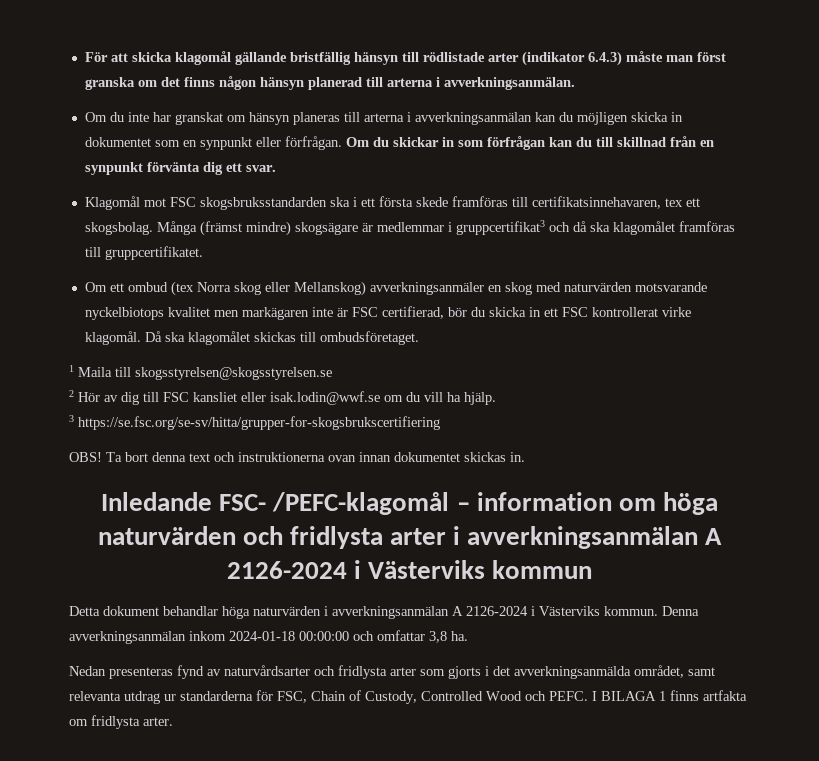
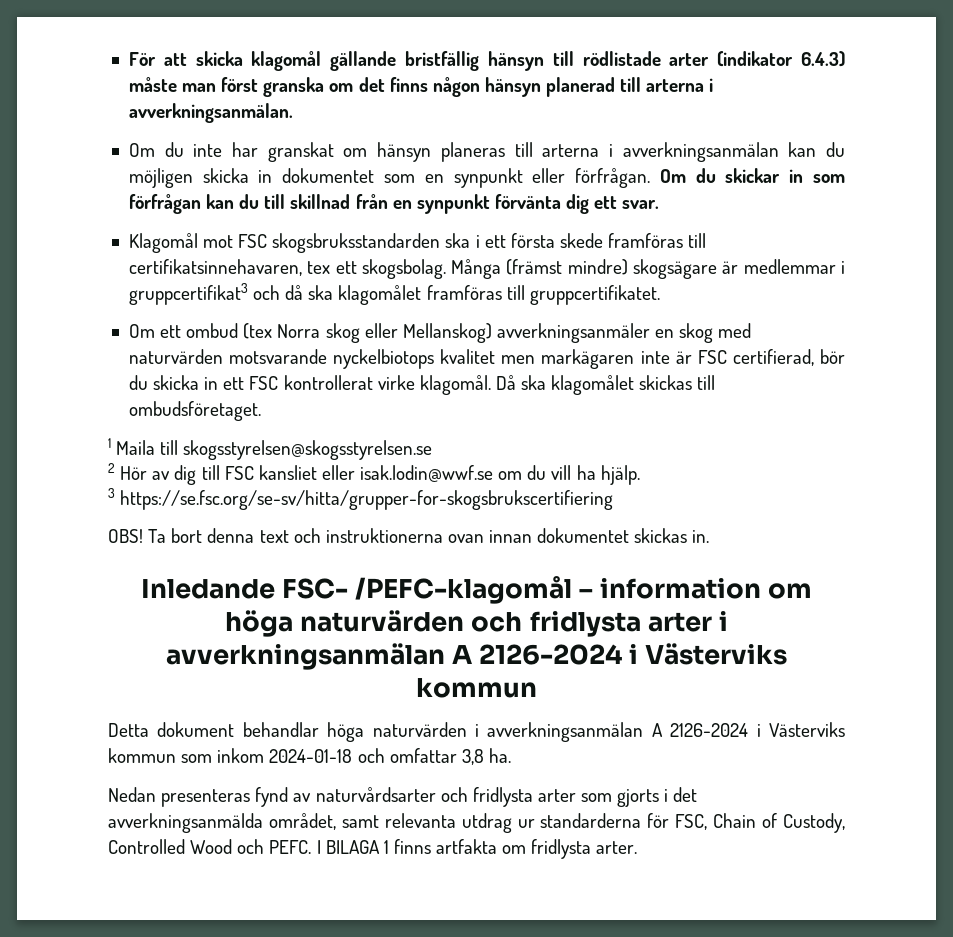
[604,606,699,616] [69,631,186,644] kommun. Denna avverkningsanmälan -> [108,748,213,763] kommun som
[299,631,349,641] 00:00:00 -> (353, 756) none

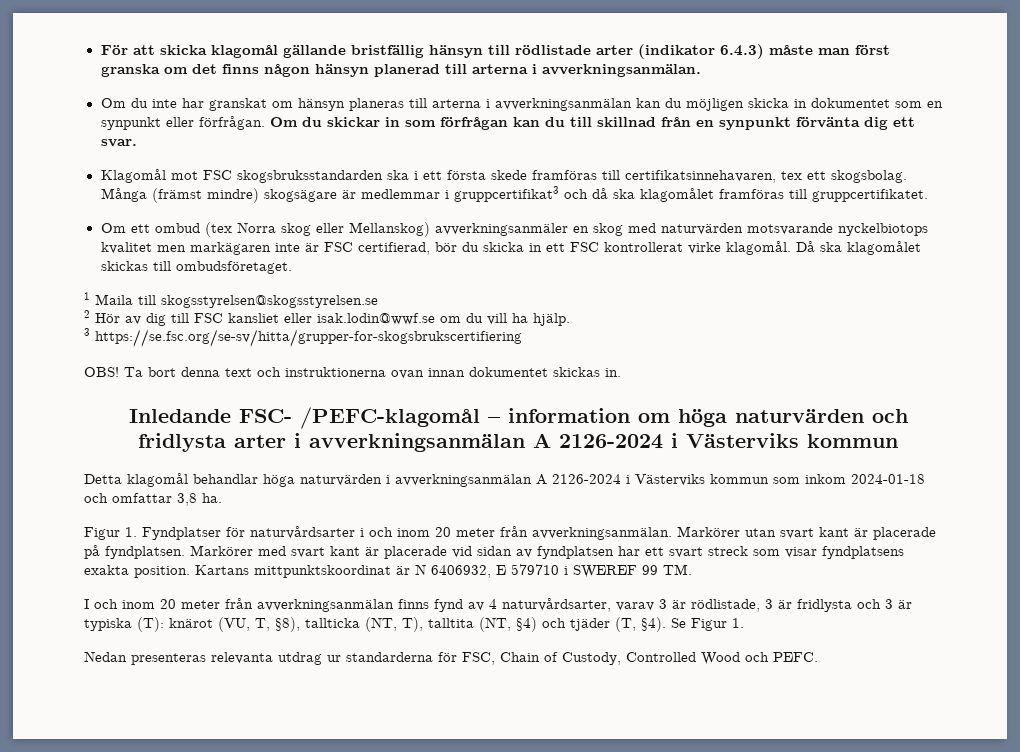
[157,722,235,737] dokument -> [127,473,188,487] klagomål
[108,787,698,807] [108,813,379,833] Nedan presenteras fynd av naturvårdsarter och fridlysta arter som gjorts i det avverkningsanmälda området, samt -> [84,526,936,540] [84,545,904,559] [84,564,692,578] [84,598,912,612] [84,617,744,632] [84,651,206,665] Figur 1. Fyndplatser för naturvårdsarter i och inom 20 meter från avverkningsanmälan. Markörer utan svart kant är placerade på fyndplatsen. Markörer med svart kant är placerade vid sidan av fyndplatsen har ett svart streck som visar fyndplatsens exakta position. Kartans mittpunktskoordinat är N 6406932, E 579710 i SWEREF 99 TM. // I och inom 20 meter från avverkningsanmälan finns fynd av 4 naturvårdsarter, varav 3 är rödlistade, 3 är fridlysta och 3 är typiska (T): knärot (VU, T, §8), tallticka (NT, T), talltita (NT, §4) och tjäder (T, §4). Se Figur 1. // Nedan presenteras
[316,839,638,859] I BILAGA 1 finns artfakta om fridlysta arter. -> (818, 657) none

